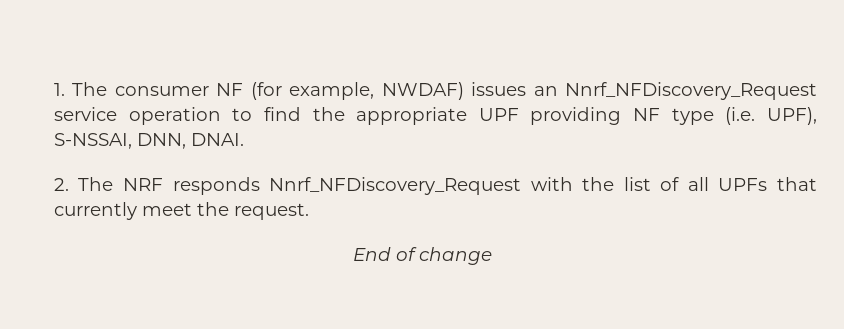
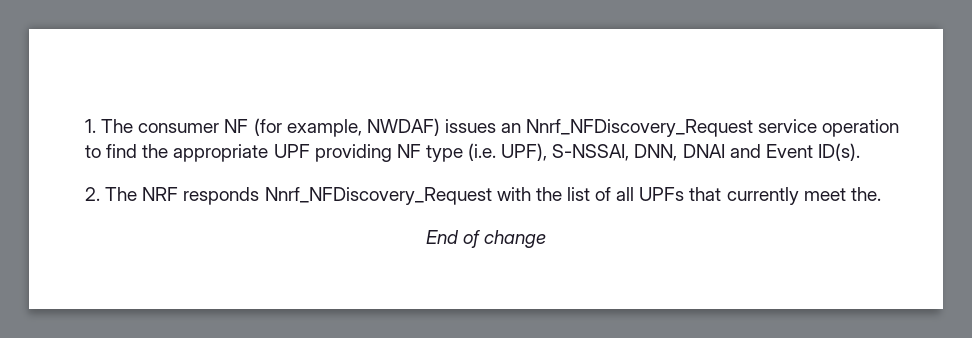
[190,133,244,146] DNAI. -> [682,143,860,161] DNAI and Event ID(s).
[196,202,309,220] the request. -> [850,187,881,201] the.

